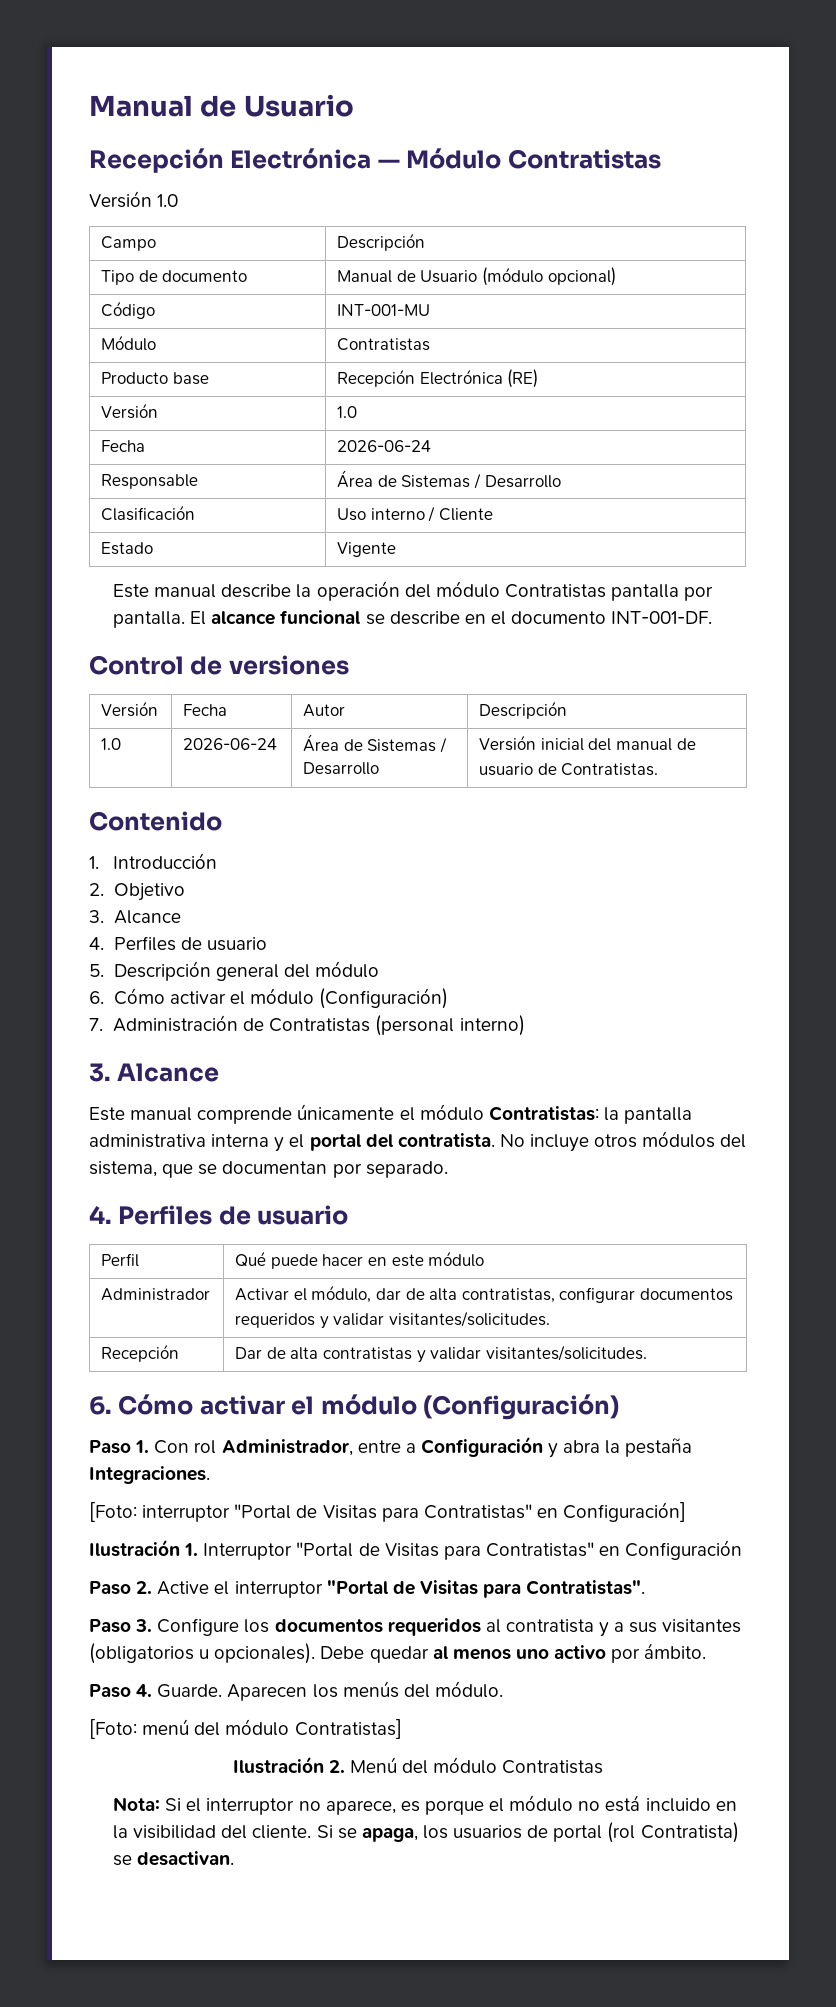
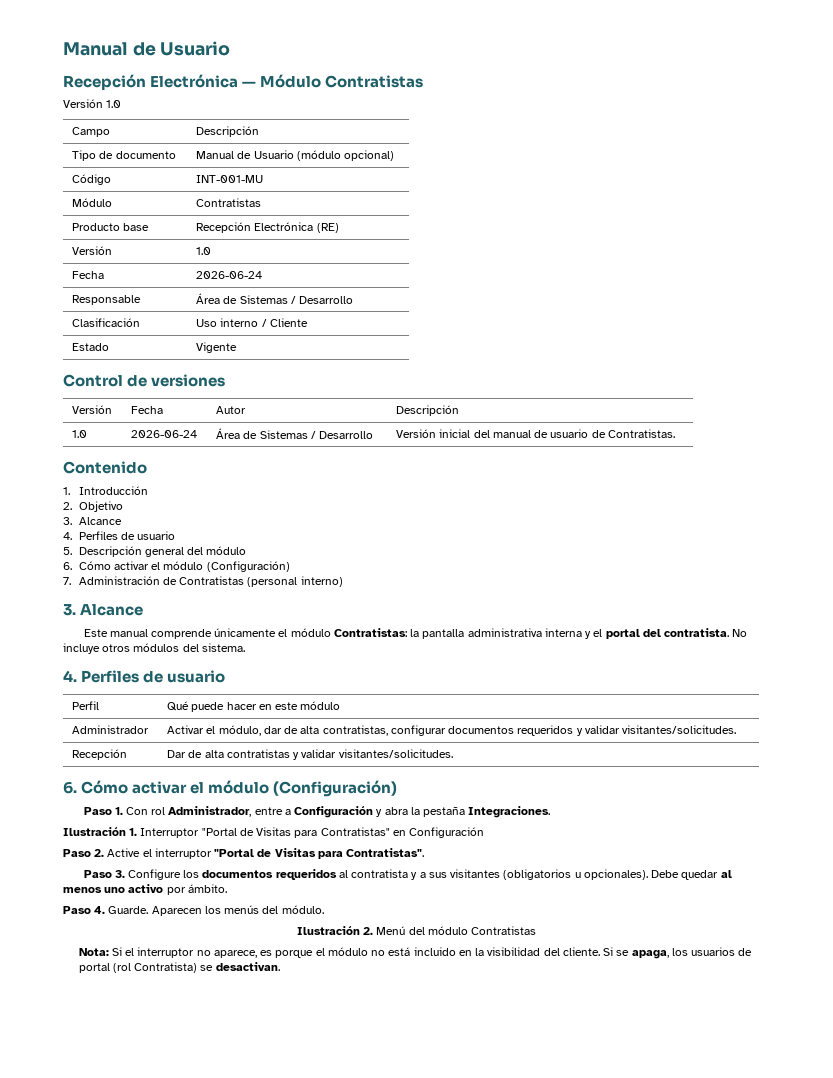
[113,581,714,601] [113,610,713,628] // Este manual describe la operación del módulo Contratistas pantalla por pantalla. El alcance funcional se describe en el documento INT-001-DF. -> (238, 347) none
[89,1161,448,1178] sistema, que se documentan por separado. -> [201,643,245,652] sistema.
[89,1502,687,1522] // [Foto: interruptor "Portal de Visitas para Contratistas" en Configuración] -> (551, 812) none
[89,1719,402,1739] // [Foto: menú del módulo Contratistas] -> (324, 909) none

